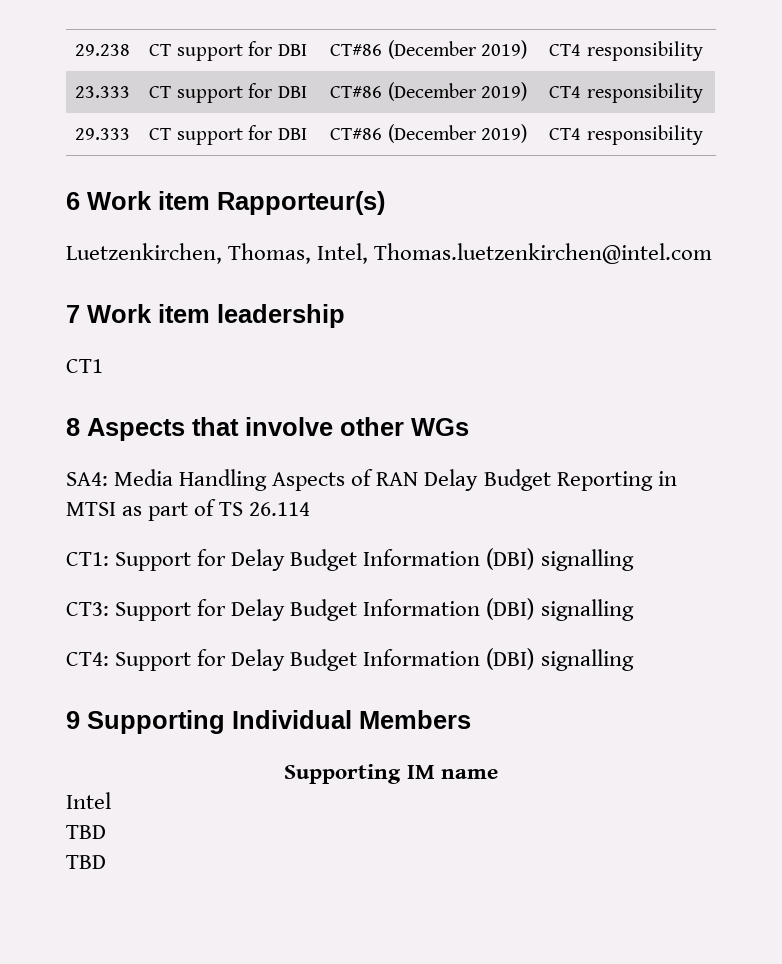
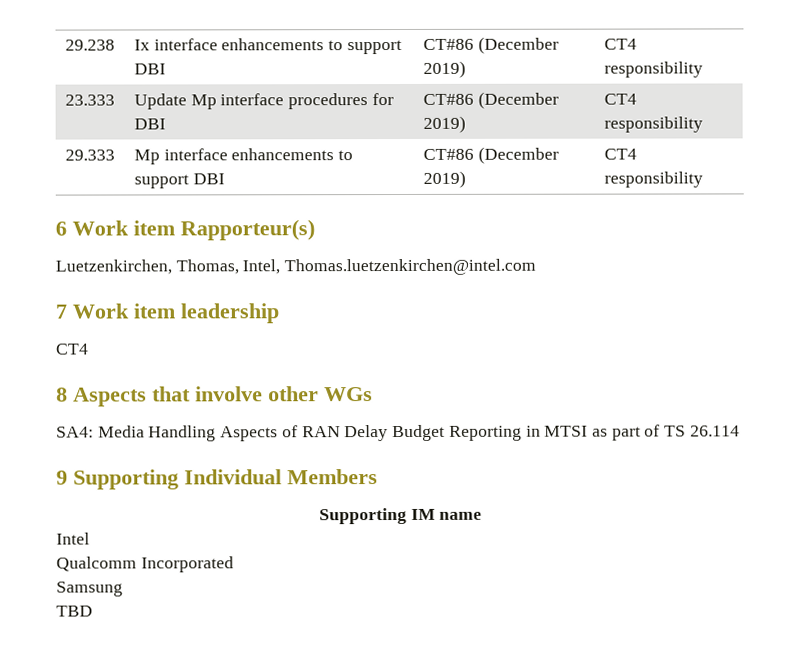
[149,41,273,61] CT support for -> [133,38,402,55] Ix interface enhancements to support
[149,86,243,103] CT support -> [133,93,369,110] Update Mp interface procedures
[149,125,273,145] CT support for -> [133,148,354,165] [133,174,189,189] Mp interface enhancements to support
[66,359,103,373] CT1 -> [56,343,89,355] CT4
[66,548,634,571] [66,598,634,621] [66,648,634,671] // CT1: Support for Delay Budget Information (DBI) signalling // CT3: Support for Delay Budget Information (DBI) signalling // CT4: Support for Delay Budget Information (DBI) signalling -> (740, 431) none
[66,825,106,839] TBD -> [56,556,234,573] [56,581,123,597] Qualcomm Incorporated // Samsung

